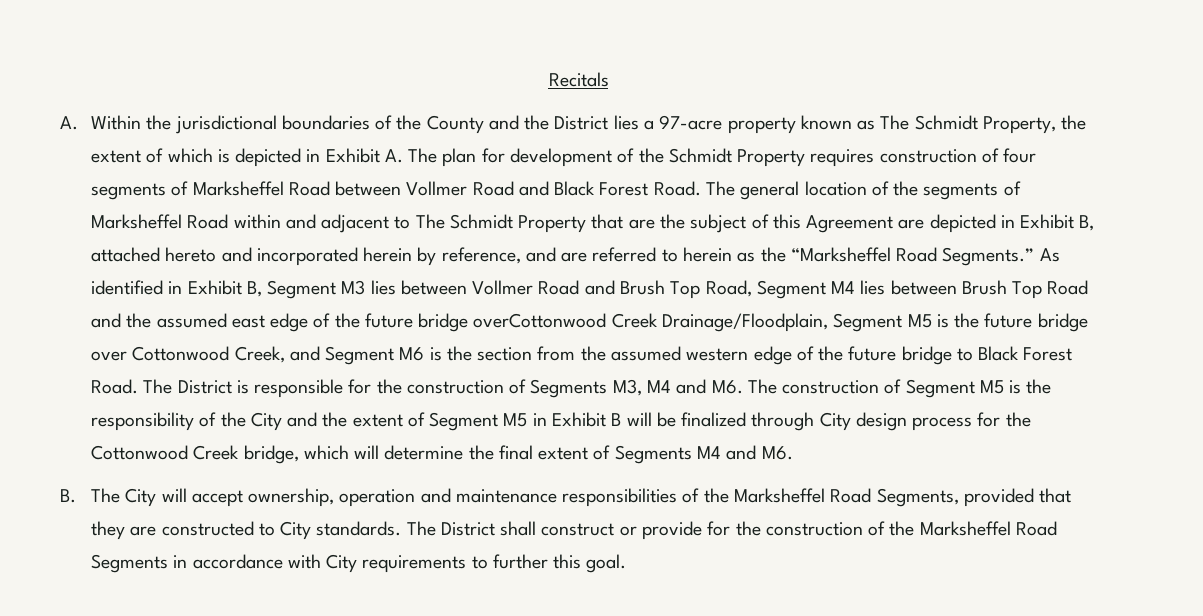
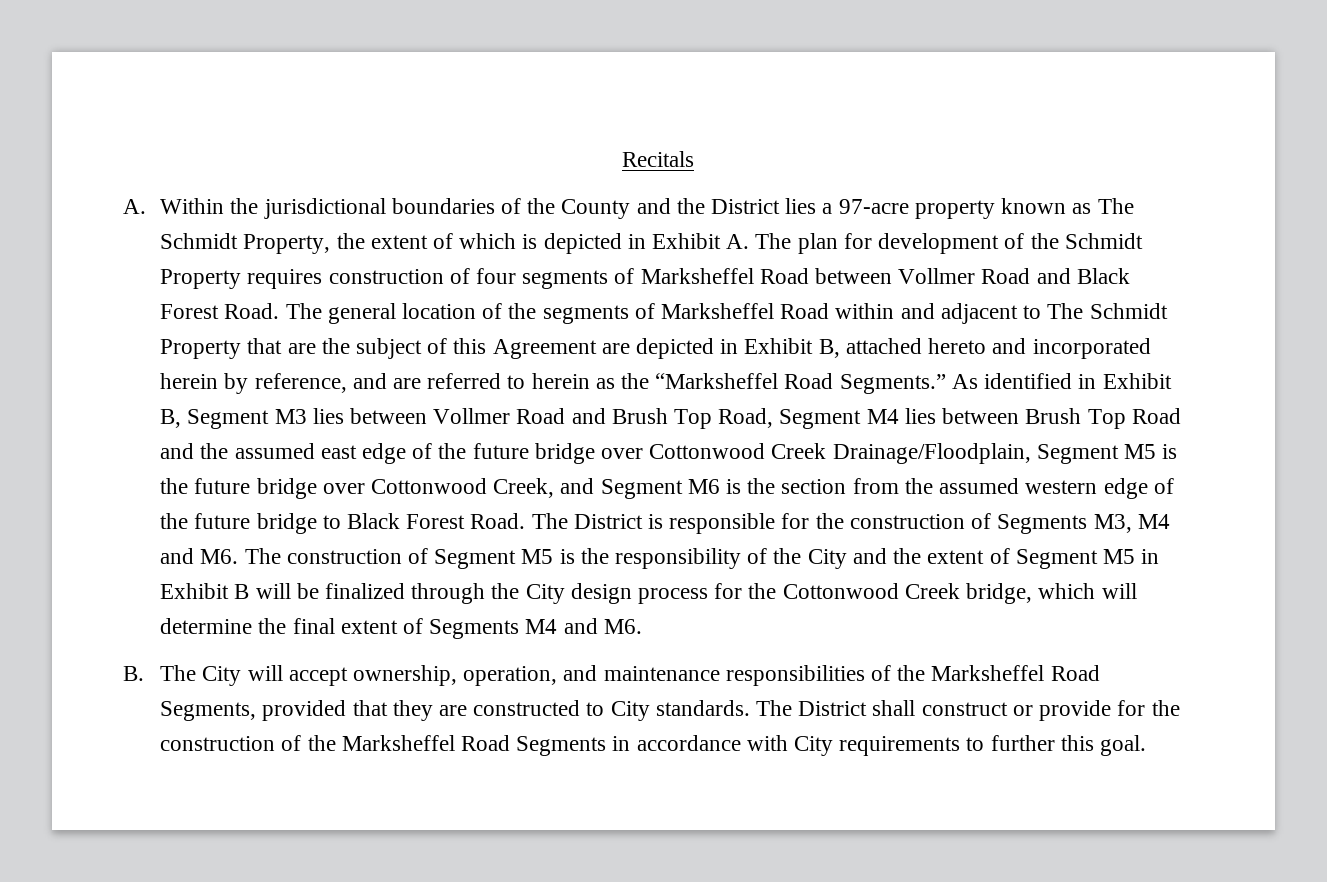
[473,313,607,328] overCottonwood -> [601,443,766,459] over Cottonwood
(815, 421) none -> [491,583,520,599] the
[339,489,416,507] operation -> [463,666,558,686] operation,

